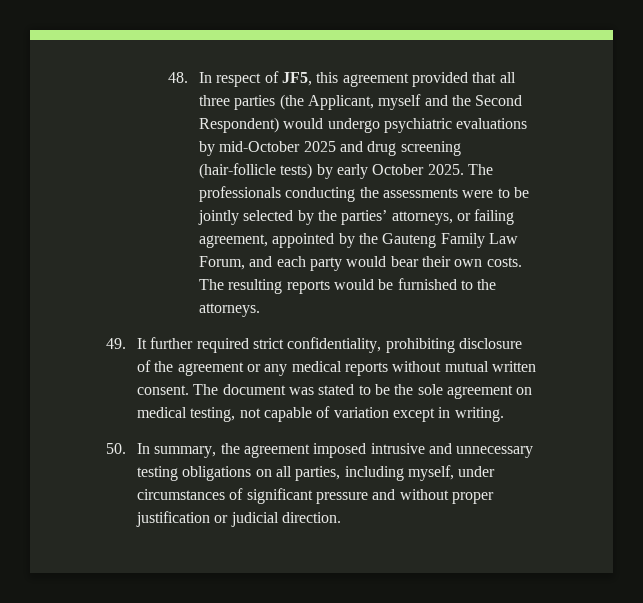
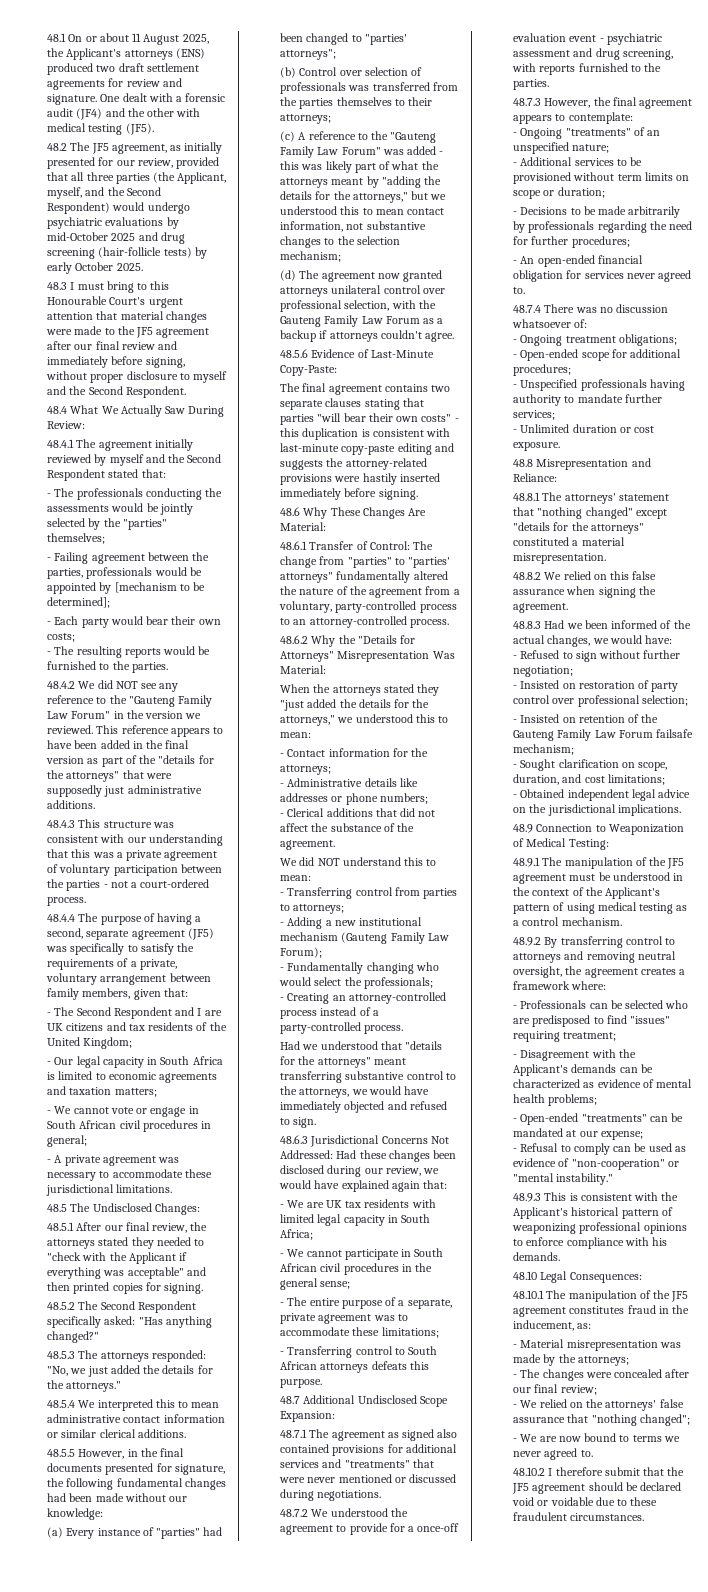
[167,71,409,87] 48. In respect of JF5, this agreement -> [47,33,209,45] [47,48,205,60] [47,63,199,75] [47,78,182,90] [47,93,226,105] [47,108,201,120] [47,123,154,135] [47,142,223,154] [47,157,173,169] 48.1 On or about 11 August 2025, the Applicant's attorneys (ENS) produced two draft settlement agreements for review and signature. One dealt with a forensic audit (JF4) and the other with medical testing (JF5). // 48.2 The JF5 agreement, as initially presented for our review,
[378,94,422,110] myself -> [47,187,83,199] myself,
(464, 169) none -> [47,281,170,293] [47,296,183,308] [47,311,207,323] [46,326,210,338] [47,341,178,350] [47,356,185,368] [46,371,228,383] [47,386,186,398] [47,405,225,417] [47,421,86,429] [47,439,193,451] [47,454,222,466] [47,469,166,481] [47,493,52,497] // 48.3 I must bring to this Honourable Court's urgent attention that material changes were made to the JF5 agreement after our final review and immediately before signing, without proper disclosure to myself and the Second Respondent. // 48.4 What We Actually Saw During Review: // 48.4.1 The agreement initially reviewed by myself and the Second Respondent stated that: // -
[462,188,510,198] were to -> [111,503,144,512] would
[341,209,515,225] [198,233,518,248] [198,256,306,270] parties’ attorneys, or failing agreement, appointed by the Gauteng Family Law Forum, and each -> [122,519,167,530] [47,533,106,544] [47,552,210,564] [47,567,202,579] [47,582,206,594] [47,597,111,608] [47,616,79,625] "parties" themselves; // - Failing agreement between the parties, professionals would be appointed by [mechanism to be determined]; // - Each
[486,257,522,267] costs. -> [47,633,76,642] [47,651,52,655] costs; // -
[198,303,260,317] [106,337,522,353] [136,360,536,376] [136,384,533,399] [136,406,504,422] [106,443,534,458] [136,465,496,481] [136,488,494,504] [135,511,341,527] attorneys. // 49. It further required strict confidentiality, prohibiting disclosure of the agreement or any medical reports without mutual written consent. The document was stated to be the sole agreement on medical testing, not capable of variation except in writing. // 50. In summary, the agreement imposed intrusive and unnecessary testing obligations on all parties, including myself, under circumstances of significant pressure and without proper justification or judicial direction. -> [131,662,168,673] [47,680,179,692] [47,695,213,707] [47,710,202,719] [47,725,224,737] [47,740,190,749] [46,755,214,767] [47,770,172,782] [47,785,202,797] [47,800,96,809] [47,819,174,828] [47,834,223,846] [47,849,218,861] [47,864,222,876] [47,879,210,891] [47,897,87,906] [47,913,202,925] [47,928,214,940] [46,943,195,955] [47,958,177,970] [46,973,211,985] [47,988,188,1000] [47,1007,222,1019] [47,1022,227,1032] [47,1037,133,1049] [47,1056,223,1068] [47,1071,218,1083] [47,1086,157,1097] [47,1106,199,1117] [47,1120,212,1132] [47,1135,88,1147] [47,1155,180,1166] [47,1169,212,1181] [46,1184,173,1196] [47,1203,200,1215] [47,1222,208,1233] [47,1237,205,1249] [47,1252,188,1264] [47,1267,206,1279] [47,1282,204,1294] [47,1301,196,1313] [47,1316,212,1328] [47,1331,100,1343] [47,1350,206,1362] [47,1365,213,1377] [47,1380,122,1392] [47,1399,220,1411] [47,1414,225,1423] [47,1429,186,1438] [47,1448,185,1459] [47,1463,225,1475] [47,1478,226,1490] [47,1493,188,1502] [47,1508,104,1520] [47,1527,223,1539] [280,33,407,45] [280,49,337,60] [280,67,423,78] [280,82,458,94] [280,97,433,109] [280,114,332,124] [280,131,437,143] [280,146,444,158] [280,161,439,173] [280,176,442,188] [280,191,447,203] [280,206,445,215] [280,221,426,232] [280,236,400,248] [280,251,342,262] [280,270,443,282] [280,285,445,297] [280,300,436,312] [280,315,444,327] [280,330,455,342] [280,349,434,358] [280,365,338,376] [280,383,451,395] [280,398,424,410] [280,413,459,425] [280,428,451,440] [280,443,454,455] [280,458,427,470] [280,473,440,485] [280,488,418,500] [280,507,427,519] [280,522,327,531] [280,541,434,550] [280,556,451,568] [280,571,448,583] [280,586,460,598] [279,601,457,613] [280,616,449,628] [280,635,416,647] [280,651,455,662] [280,665,327,674] [280,684,440,696] [280,699,430,711] [280,714,449,726] [280,732,312,738] [280,748,429,757] [280,765,332,775] [280,778,418,787] [280,793,428,805] [280,808,436,817] [280,823,415,832] [280,840,336,850] [280,857,437,866] [280,875,312,881] [280,887,458,899] [280,904,345,914] [280,917,423,929] [280,932,449,944] [280,947,323,958] [280,962,439,974] [279,977,433,989] [280,992,446,1004] [280,1007,379,1019] [280,1022,404,1034] [280,1041,443,1050] [280,1056,406,1068] [280,1071,456,1083] [280,1086,430,1098] [280,1101,447,1113] [280,1117,317,1128] [280,1135,449,1147] [280,1150,457,1162] [280,1165,440,1177] [279,1180,448,1192] [280,1199,436,1208] [280,1214,431,1226] [280,1229,314,1240] [280,1248,444,1260] [280,1263,433,1275] [280,1278,351,1290] [280,1297,452,1309] [280,1313,408,1324] [280,1327,439,1338] [280,1346,438,1358] [280,1361,429,1373] [280,1379,323,1388] [280,1395,448,1407] [280,1411,336,1422] [280,1429,458,1441] [280,1444,457,1456] [280,1459,434,1468] [279,1474,457,1483] [280,1489,382,1501] [280,1508,408,1517] [280,1523,460,1535] [513,33,662,45] [513,48,673,60] [512,63,662,75] [513,79,550,90] [513,97,693,109] [513,112,633,124] [513,127,661,139] [513,142,610,154] [513,157,643,166] [513,172,690,184] [513,187,605,199] [513,206,681,218] [513,221,693,233] [513,236,630,248] [513,255,643,267] [513,270,692,282] [513,287,526,294] [513,304,669,313] [512,319,588,328] [513,334,677,346] [513,349,682,361] [513,364,572,376] [513,379,685,391] [513,394,662,406] [513,410,556,420] [513,424,655,433] [513,442,561,451] [513,458,651,470] [513,473,558,482] [513,492,669,504] [513,507,667,519] [513,522,644,534] [513,537,625,546] [513,553,607,564] [513,571,657,580] [513,586,656,598] [513,603,569,613] [513,620,691,629] [513,635,673,647] [513,650,681,662] [513,666,574,677] [513,680,679,692] [513,695,688,707] [513,714,659,723] [513,729,694,741] [513,744,575,755] [513,759,668,771] [513,774,665,785] [513,789,691,801] [513,804,681,816] [513,824,684,835] [513,838,609,850] [513,857,685,869] [513,872,684,884] [513,887,661,899] [513,902,688,914] [513,917,622,926] [513,936,676,948] [513,951,676,963] [513,966,686,978] [513,981,607,990] [513,1000,689,1009] [513,1015,671,1027] [513,1031,617,1042] [513,1049,636,1061] [513,1064,653,1076] [513,1079,693,1089] [513,1094,598,1106] [513,1113,684,1125] [513,1128,643,1140] [513,1143,686,1155] [513,1158,679,1170] [513,1173,614,1185] [513,1192,679,1202] [513,1207,673,1219] [512,1222,687,1234] [513,1237,668,1249] [513,1252,561,1261] [513,1271,642,1283] [513,1290,689,1302] [513,1305,690,1317] [513,1320,592,1331] [513,1339,681,1351] [513,1354,629,1366] [513,1369,690,1381] [513,1384,597,1395] [513,1399,684,1411] [513,1414,690,1426] [513,1433,680,1442] [513,1448,593,1460] [513,1467,685,1476] [512,1482,682,1494] [512,1497,658,1506] [513,1512,645,1521] parties. // 48.4.2 We did NOT see any reference to the "Gauteng Family Law Forum" in the version we reviewed. This reference appears to have been added in the final version as part of the "details for the attorneys" that were supposedly just administrative additions. // 48.4.3 This structure was consistent with our understanding that this was a private agreement of voluntary participation between the parties - not a court-ordered process. // 48.4.4 The purpose of having a second, separate agreement (JF5) was specifically to satisfy the requirements of a private, voluntary arrangement between family members, given that: // - The Second Respondent and I are UK citizens and tax residents of the United Kingdom; // - Our legal capacity in South Africa is limited to economic agreements and taxation matters; // - We cannot vote or engage in South African civil procedures in general; // - A private agreement was necessary to accommodate these jurisdictional limitations. // 48.5 The Undisclosed Changes: // 48.5.1 After our final review, the attorneys stated they needed to "check with the Applicant if everything was acceptable" and then printed copies for signing. // 48.5.2 The Second Respondent specifically asked: "Has anything changed?" // 48.5.3 The attorneys responded: "No, we just added the details for the attorneys." // 48.5.4 We interpreted this to mean administrative contact information or similar clerical additions. // 48.5.5 However, in the final documents presented for signature, the following fundamental changes had been made without our knowledge: // (a) Every instance of "parties" had been changed to "parties' attorneys"; // (b) Control over selection of professionals was transferred from the parties themselves to their attorneys; // (c) A reference to the "Gauteng Family Law Forum" was added - this was likely part of what the attorneys meant by "adding the details for the attorneys," but we understood this to mean contact information, not substantive changes to the selection mechanism; // (d) The agreement now granted attorneys unilateral control over professional selection, with the Gauteng Family Law Forum as a backup if attorneys couldn't agree. // 48.5.6 Evidence of Last-Minute Copy-Paste: // The final agreement contains two separate clauses stating that parties "will bear their own costs" - this duplication is consistent with last-minute copy-paste editing and suggests the attorney-related provisions were hastily inserted immediately before signing. // 48.6 Why These Changes Are Material: // 48.6.1 Transfer of Control: The change from "parties" to "parties' attorneys" fundamentally altered the nature of the agreement from a voluntary, party-controlled process to an attorney-controlled process. // 48.6.2 Why the "Details for Attorneys" Misrepresentation Was Material: // When the attorneys stated they "just added the details for the attorneys," we understood this to mean: // - Contact information for the attorneys; // - Administrative details like addresses or phone numbers; // - Clerical additions that did not affect the substance of the agreement. // We did NOT understand this to mean: // - Transferring control from parties to attorneys; // - Adding a new institutional mechanism (Gauteng Family Law Forum); // - Fundamentally changing who would select the professionals; // - Creating an attorney-controlled process instead of a party-controlled process. // Had we understood that "details for the attorneys" meant transferring substantive control to the attorneys, we would have immediately objected and refused to sign. // 48.6.3 Jurisdictional Concerns Not Addressed: Had these changes been disclosed during our review, we would have explained again that: // - We are UK tax residents with limited legal capacity in South Africa; // - We cannot participate in South African civil procedures in the general sense; // - The entire purpose of a separate, private agreement was to accommodate these limitations; // - Transferring control to South African attorneys defeats this purpose. // 48.7 Additional Undisclosed Scope Expansion: // 48.7.1 The agreement as signed also contained provisions for additional services and "treatments" that were never mentioned or discussed during negotiations. // 48.7.2 We understood the agreement to provide for a once-off evaluation event - psychiatric assessment and drug screening, with reports furnished to the parties. // 48.7.3 However, the final agreement appears to contemplate: // - Ongoing "treatments" of an unspecified nature; // - Additional services to be provisioned without term limits on scope or duration; // - Decisions to be made arbitrarily by professionals regarding the need for further procedures; // - An open-ended financial obligation for services never agreed to. // 48.7.4 There was no discussion whatsoever of: // - Ongoing treatment obligations; // - Open-ended scope for additional procedures; // - Unspecified professionals having authority to mandate further services; // - Unlimited duration or cost exposure. // 48.8 Misrepresentation and Reliance: // 48.8.1 The attorneys' statement that "nothing changed" except "details for the attorneys" constituted a material misrepresentation. // 48.8.2 We relied on this false assurance when signing the agreement. // 48.8.3 Had we been informed of the actual changes, we would have: // - Refused to sign without further negotiation; // - Insisted on restoration of party control over professional selection; // - Insisted on retention of the Gauteng Family Law Forum failsafe mechanism; // - Sought clarification on scope, duration, and cost limitations; // - Obtained independent legal advice on the jurisdictional implications. // 48.9 Connection to Weaponization of Medical Testing: // 48.9.1 The manipulation of the JF5 agreement must be understood in the context of the Applicant's pattern of using medical testing as a control mechanism. // 48.9.2 By transferring control to attorneys and removing neutral oversight, the agreement creates a framework where: // - Professionals can be selected who are predisposed to find "issues" requiring treatment; // - Disagreement with the Applicant's demands can be characterized as evidence of mental health problems; // - Open-ended "treatments" can be mandated at our expense; // - Refusal to comply can be used as evidence of "non-cooperation" or "mental instability." // 48.9.3 This is consistent with the Applicant's historical pattern of weaponizing professional opinions to enforce compliance with his demands. // 48.10 Legal Consequences: // 48.10.1 The manipulation of the JF5 agreement constitutes fraud in the inducement, as: // - Material misrepresentation was made by the attorneys; // - The changes were concealed after our final review; // - We relied on the attorneys' false assurance that "nothing changed"; // - We are now bound to terms we never agreed to. // 48.10.2 I therefore submit that the JF5 agreement should be declared void or voidable due to these fraudulent circumstances.

